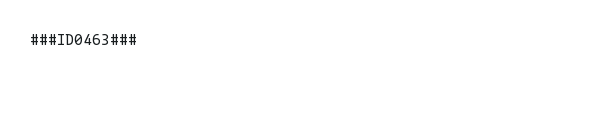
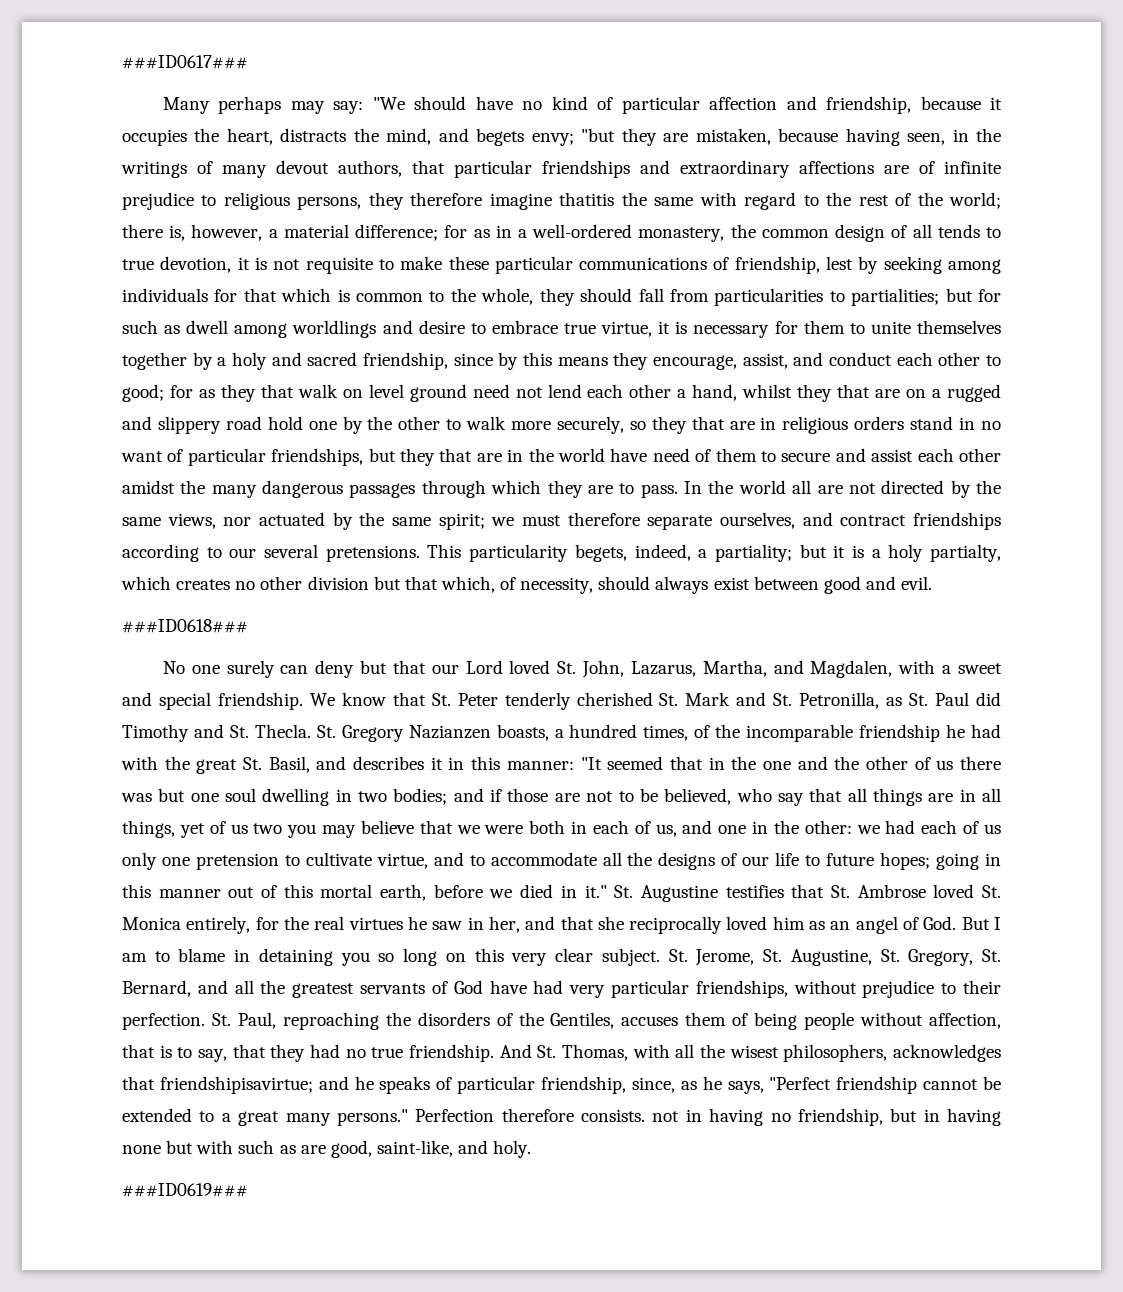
[30,34,137,45] ###ID0463### -> [122,55,248,69] [162,96,1002,114] [122,128,1002,146] [121,160,1001,178] [122,192,1002,210] [122,224,1001,242] [122,256,1001,274] [122,288,1001,306] [122,320,1001,338] [122,352,1001,370] [122,384,1002,402] [122,416,1002,434] [121,448,1001,466] [122,480,1001,498] [122,512,1001,530] [122,544,1001,562] [121,576,933,594] [122,619,248,633] [162,660,1002,678] [122,692,1002,710] [122,724,1001,742] [121,756,1001,774] [121,788,1001,806] [122,820,1002,838] [122,852,1001,870] [122,884,1002,902] [122,916,1002,934] [122,948,1001,966] [122,980,1001,998] [122,1012,1001,1030] [122,1044,1001,1062] [122,1076,1002,1094] [122,1108,1001,1126] [122,1140,532,1158] [122,1183,248,1197] ###ID0617### // Many perhaps may say: "We should have no kind of particular affection and friendship, because it occupies the heart, distracts the mind, and begets envy; "but they are mistaken, because having seen, in the writings of many devout authors, that particular friendships and extraordinary affections are of infinite prejudice to religious persons, they therefore imagine thatitis the same with regard to the rest of the world; there is, however, a material difference; for as in a well-ordered monastery, the common design of all tends to true devotion, it is not requisite to make these particular communications of friendship, lest by seeking among individuals for that which is common to the whole, they should fall from particularities to partialities; but for such as dwell among worldlings and desire to embrace true virtue, it is necessary for them to unite themselves together by a holy and sacred friendship, since by this means they encourage, assist, and conduct each other to good; for as they that walk on level ground need not lend each other a hand, whilst they that are on a rugged and slippery road hold one by the other to walk more securely, so they that are in religious orders stand in no want of particular friendships, but they that are in the world have need of them to secure and assist each other amidst the many dangerous passages through which they are to pass. In the world all are not directed by the same views, nor actuated by the same spirit; we must therefore separate ourselves, and contract friendships according to our several pretensions. This particularity begets, indeed, a partiality; but it is a holy partialty, which creates no other division but that which, of necessity, should always exist between good and evil. // ###ID0618### // No one surely can deny but that our Lord loved St. John, Lazarus, Martha, and Magdalen, with a sweet and special friendship. We know that St. Peter tenderly cherished St. Mark and St. Petronilla, as St. Paul did Timothy and St. Thecla. St. Gregory Nazianzen boasts, a hundred times, of the incomparable friendship he had with the great St. Basil, and describes it in this manner: "It seemed that in the one and the other of us there was but one soul dwelling in two bodies; and if those are not to be believed, who say that all things are in all things, yet of us two you may believe that we were both in each of us, and one in the other: we had each of us only one pretension to cultivate virtue, and to accommodate all the designs of our life to future hopes; going in this manner out of this mortal earth, before we died in it." St. Augustine testifies that St. Ambrose loved St. Monica entirely, for the real virtues he saw in her, and that she reciprocally loved him as an angel of God. But I am to blame in detaining you so long on this very clear subject. St. Jerome, St. Augustine, St. Gregory, St. Bernard, and all the greatest servants of God have had very particular friendships, without prejudice to their perfection. St. Paul, reproaching the disorders of the Gentiles, accuses them of being people without affection, that is to say, that they had no true friendship. And St. Thomas, with all the wisest philosophers, acknowledges that friendshipisavirtue; and he speaks of particular friendship, since, as he says, "Perfect friendship cannot be extended to a great many persons." Perfection therefore consists. not in having no friendship, but in having none but with such as are good, saint-like, and holy. // ###ID0619###

